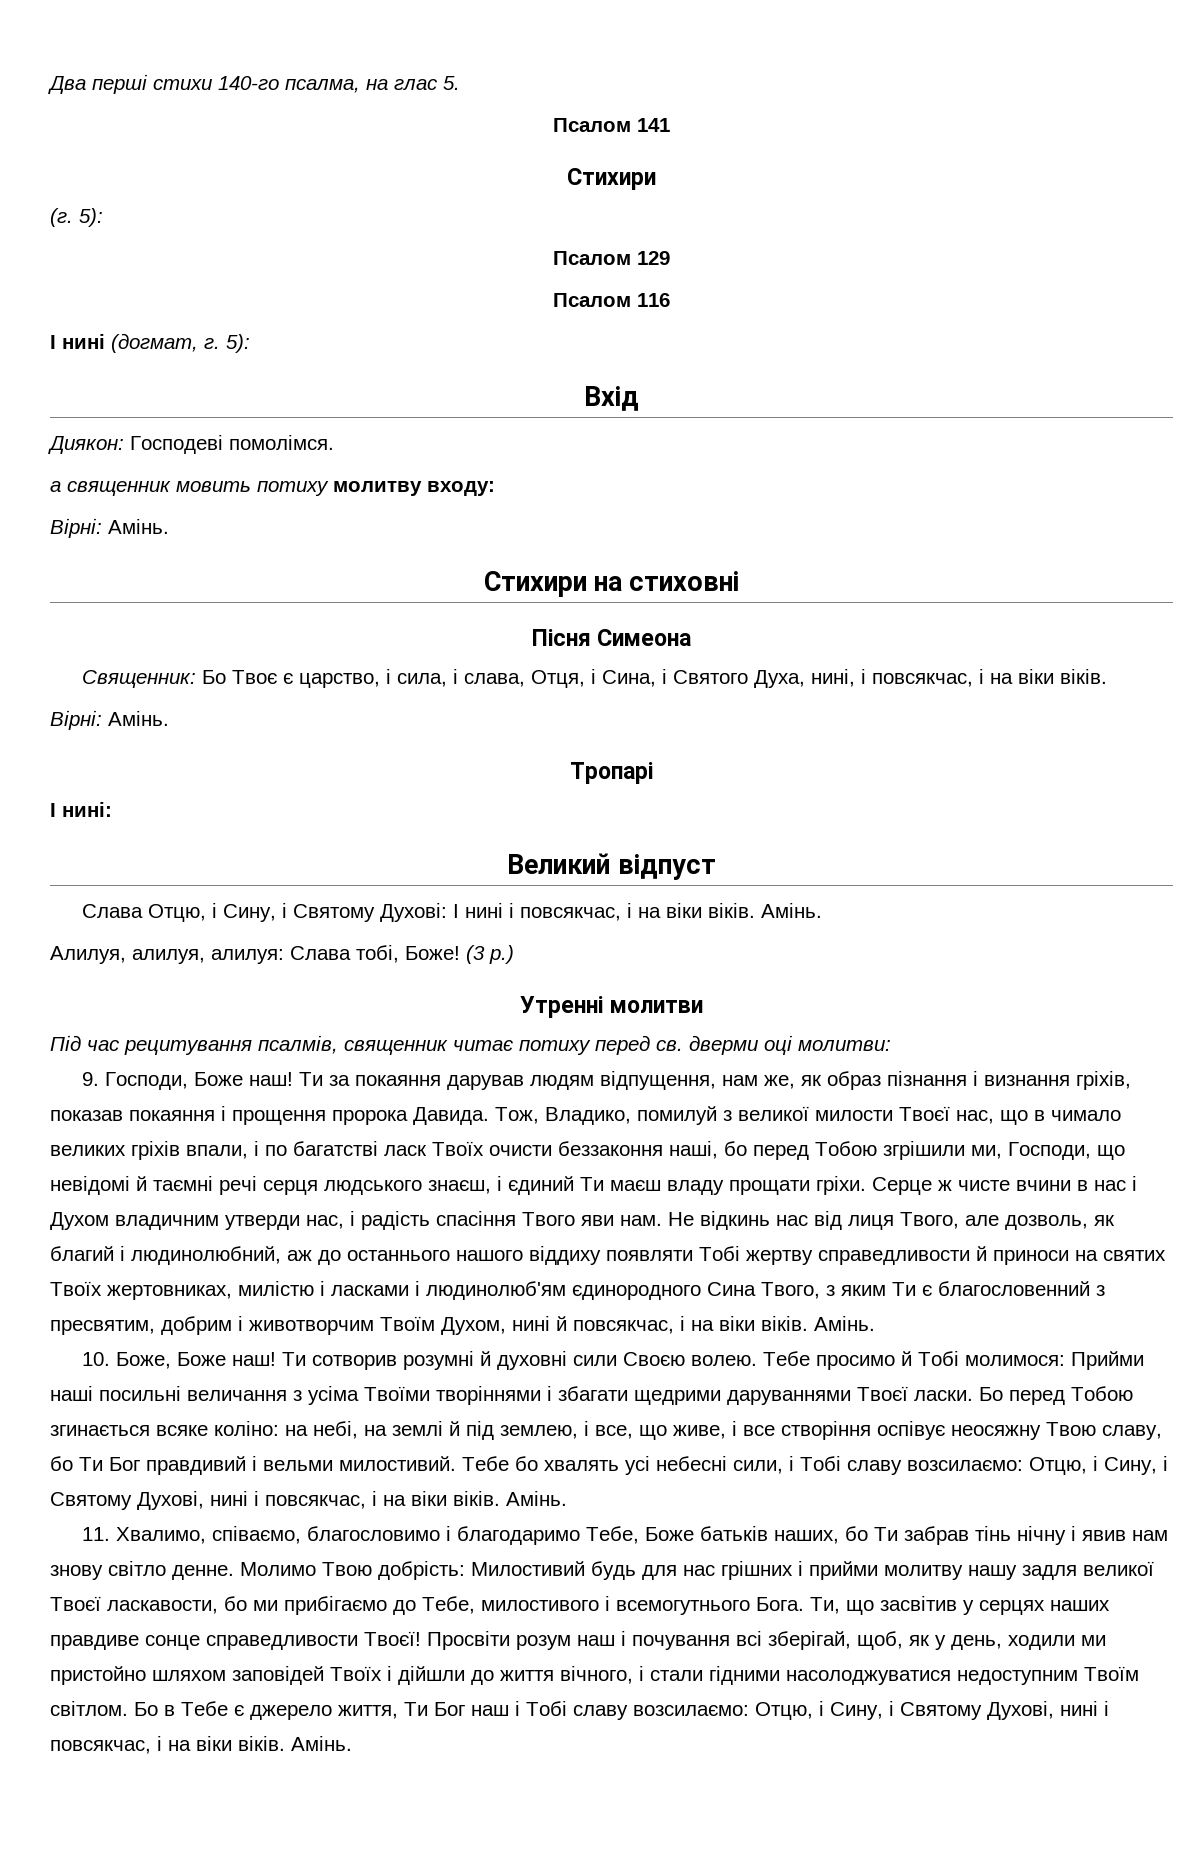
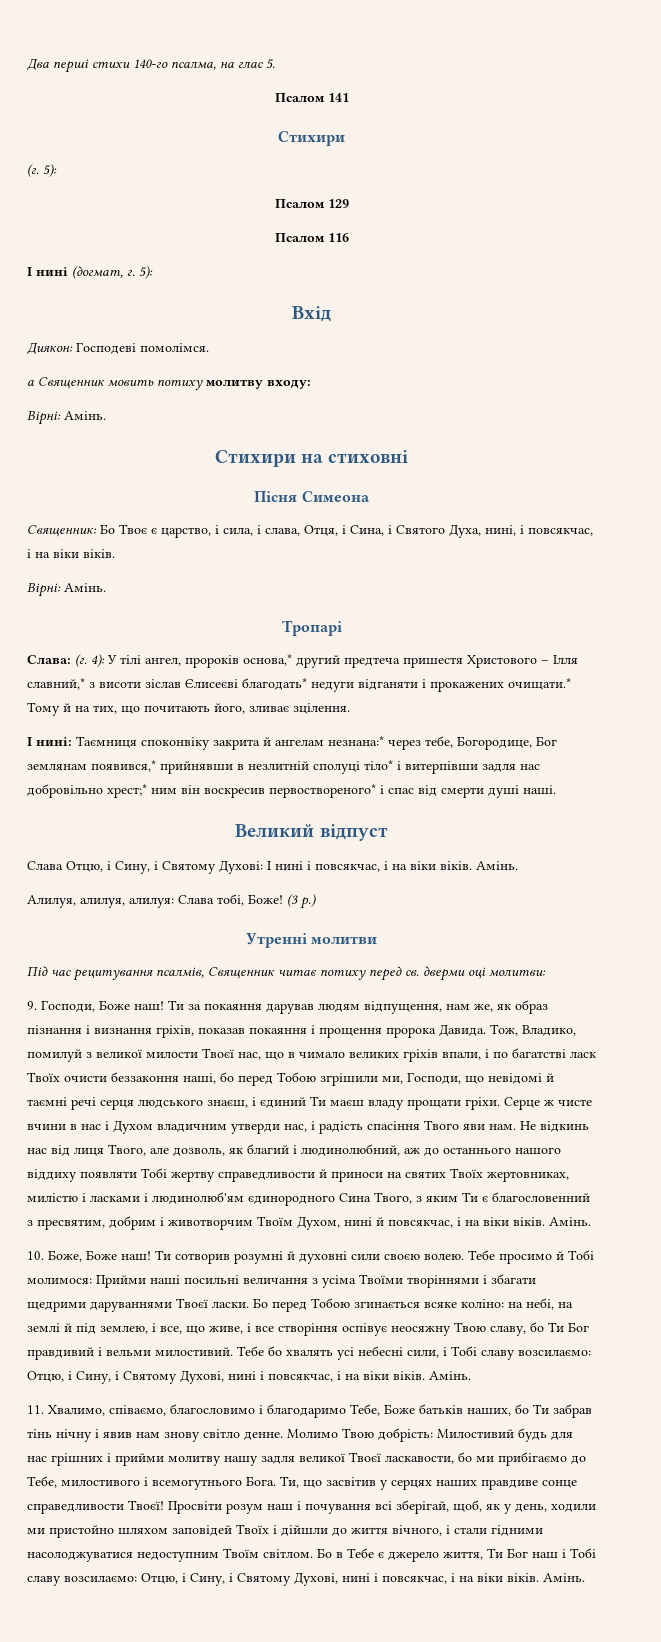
[67,481,171,496] священник -> [38,377,105,389] Священник
[50,802,112,817] І нині: -> [27,654,578,668] [27,678,571,692] [27,702,350,716] [27,736,557,750] [27,760,540,774] [27,784,556,798] Слава: (г. 4): У тілі ангел, пророків основа,* другий предтеча пришестя Христового – Ілля славний,* з висоти зіслав Єлисеєві благодать* недуги відганяти і прокажених очищати.* Тому й на тих, що почитають його, зливає зцілення. // І нині: Таємниця споконвіку закрита й ангелам незнана:* через тебе, Богородице, Бог землянам появився,* прийнявши в незлитній сполуці тіло* і витерпівши задля нас добровільно хрест;* ним він воскресив первоствореного* і спас від смерти душі наші.
[344,1040,448,1055] священник -> [208,967,275,979] Священник
[622,1352,685,1366] Своєю -> [384,1254,420,1260] своєю

